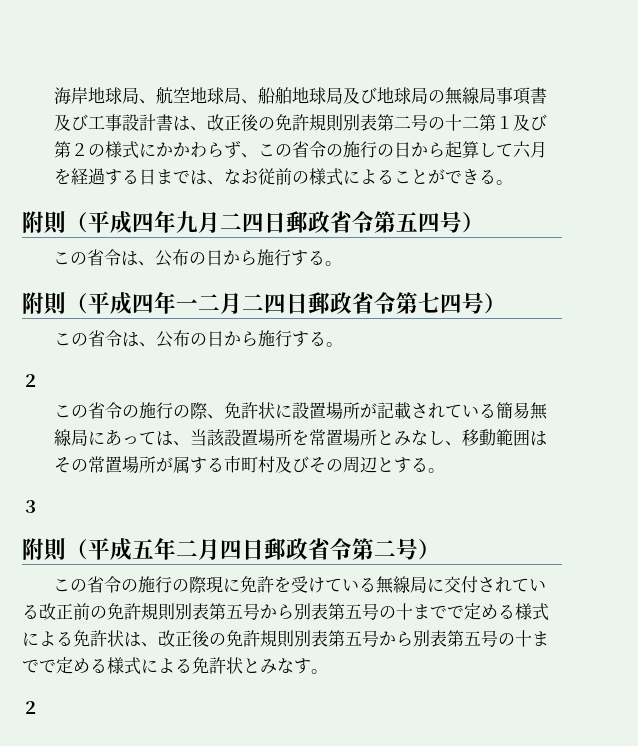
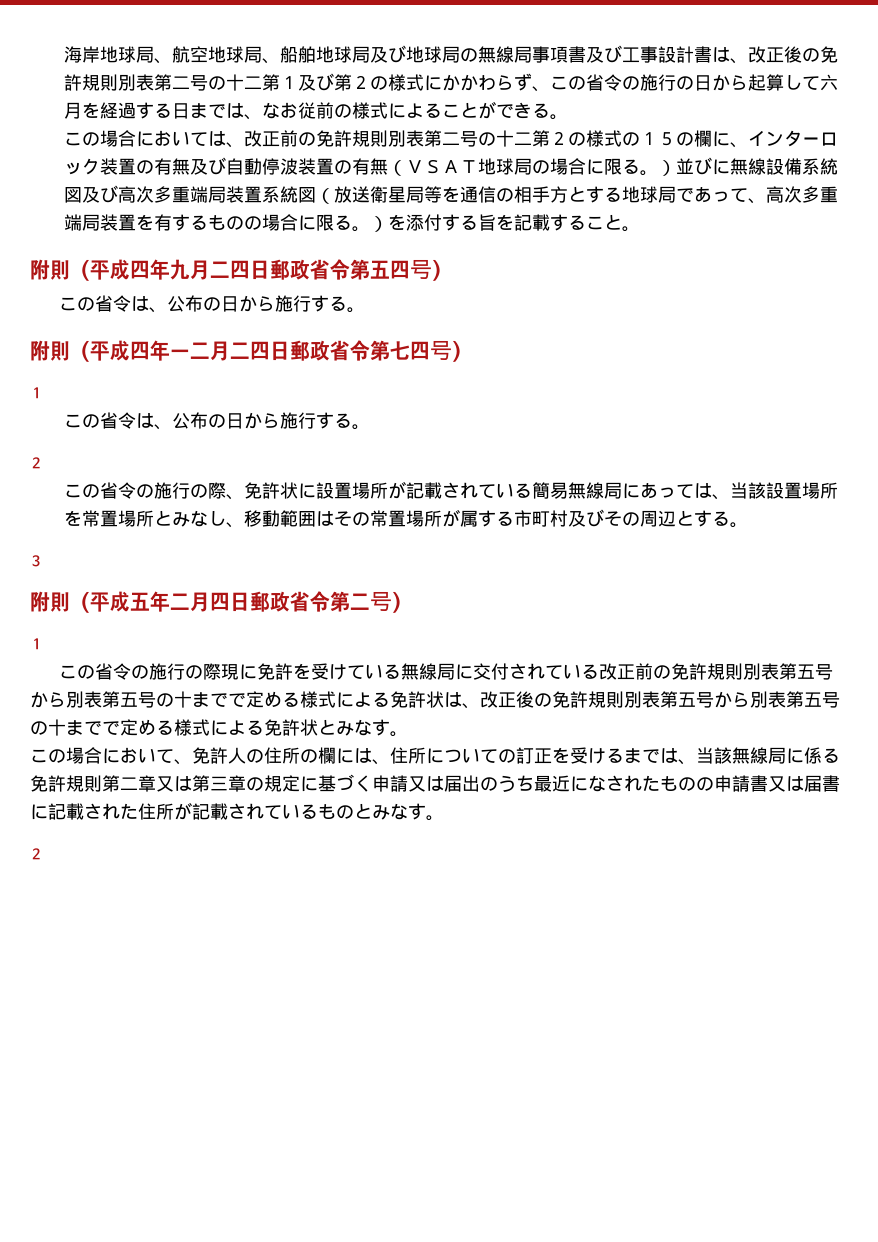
(513, 182) none -> [64,130,839,148] [64,157,839,176] [64,185,839,204] [64,214,641,232] // この場合においては、改正前の免許規則別表第二号の十二第２の様式の１５の欄に、インターロック装置の有無及び自動停波装置の有無（ＶＳＡＴ地球局の場合に限る。）並びに無線設備系統図及び高次多重端局装置系統図（放送衛星局等を通信の相手方とする地球局であって、高次多重端局装置を有するものの場合に限る。）を添付する旨を記載すること。
(506, 303) none -> [30,387,42,399] // １
(440, 549) none -> [30,638,42,650] // １
(328, 671) none -> [30,747,840,765] [30,774,840,792] [30,802,444,821] // この場合において、免許人の住所の欄には、住所についての訂正を受けるまでは、当該無線局に係る免許規則第二章又は第三章の規定に基づく申請又は届出のうち最近になされたものの申請書又は届書に記載された住所が記載されているものとみなす。

